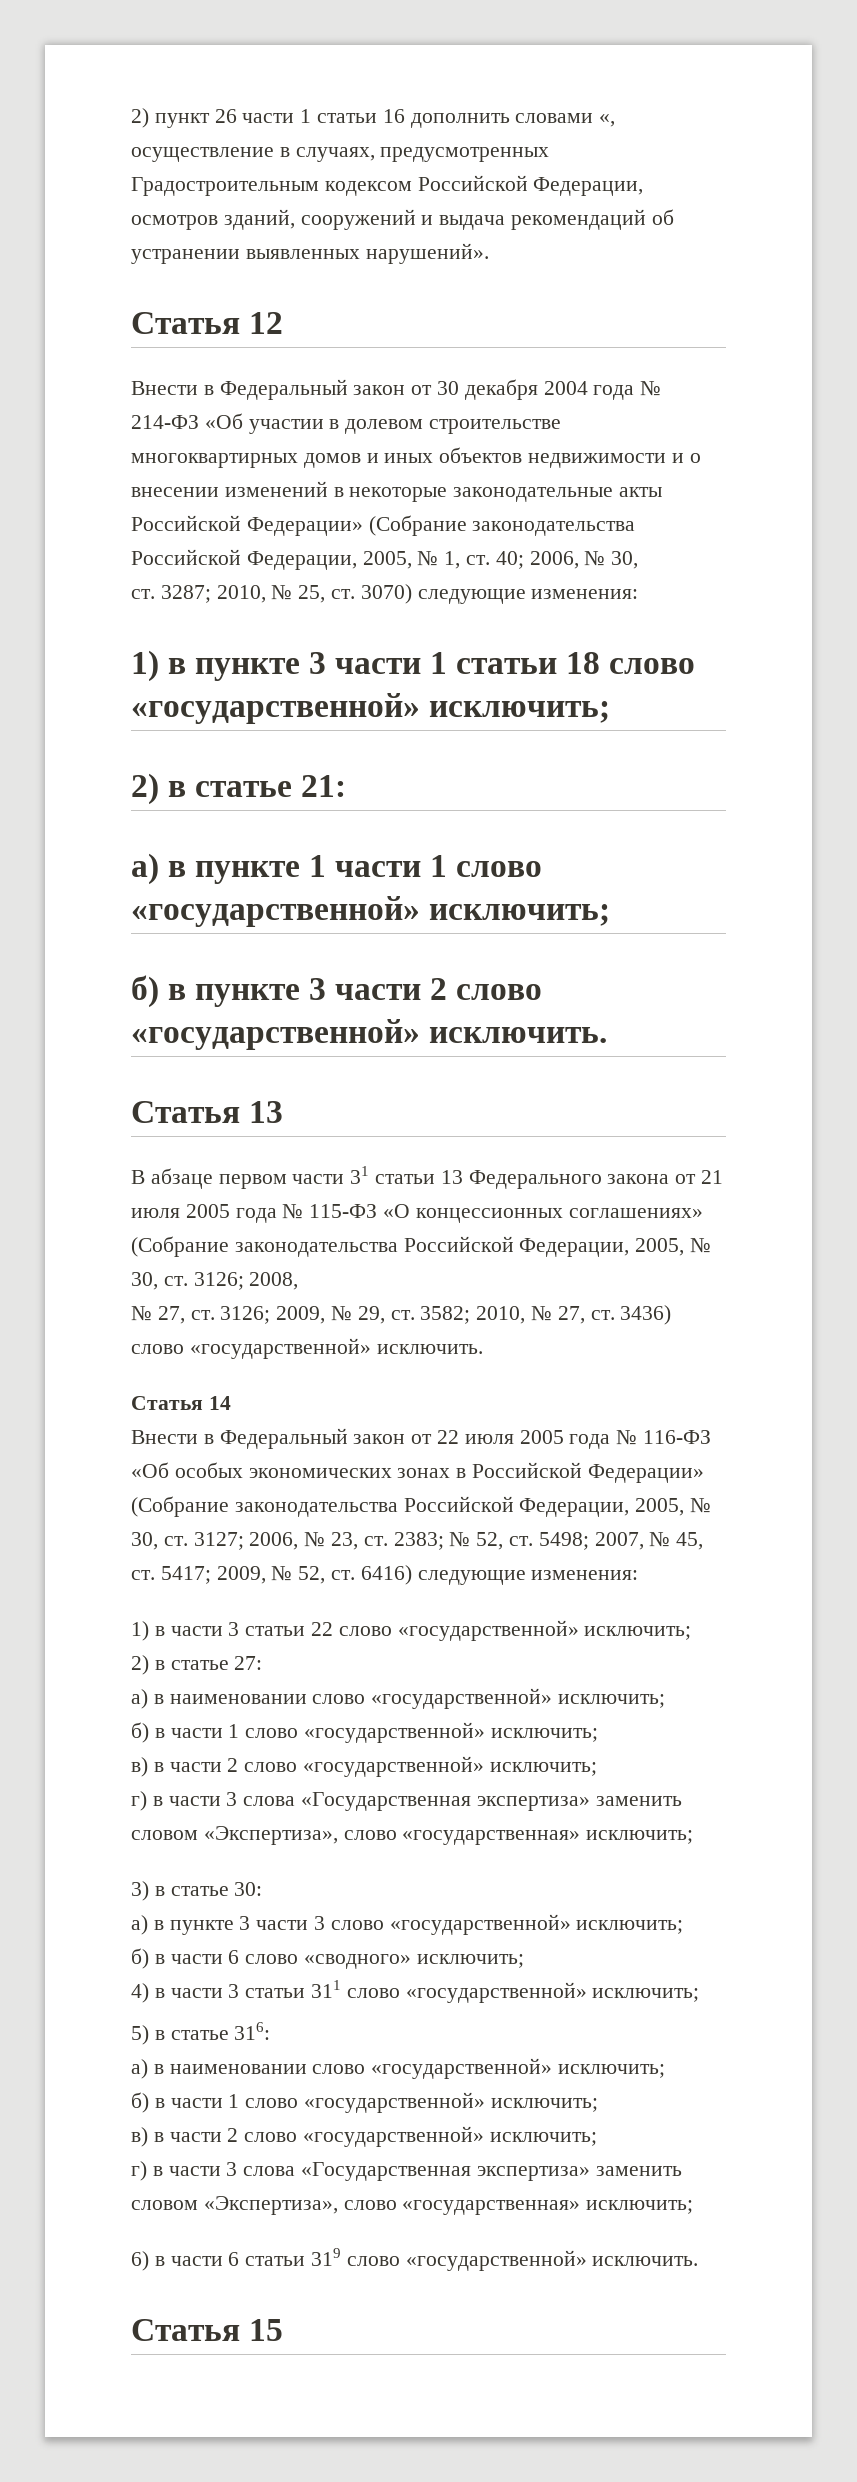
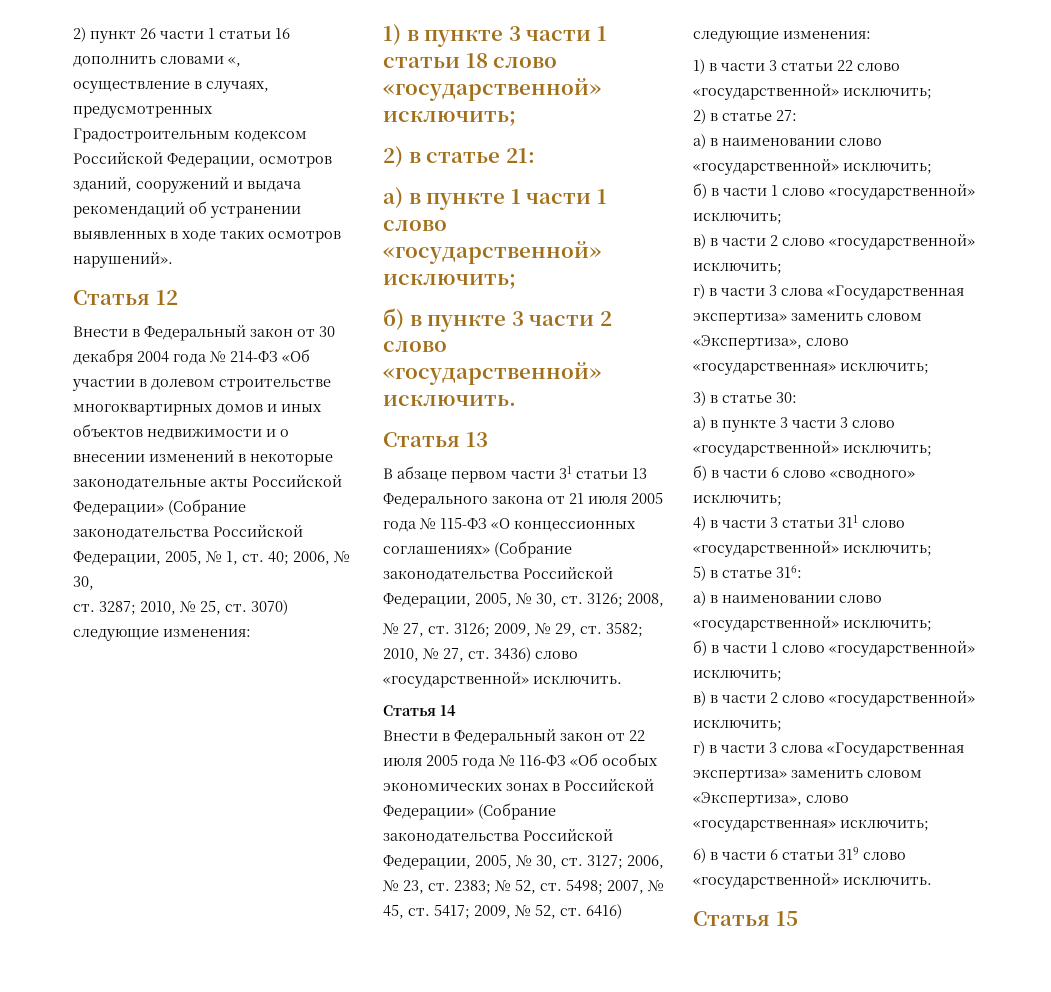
(360, 254) none -> [170,230,341,243] в ходе таких осмотров

